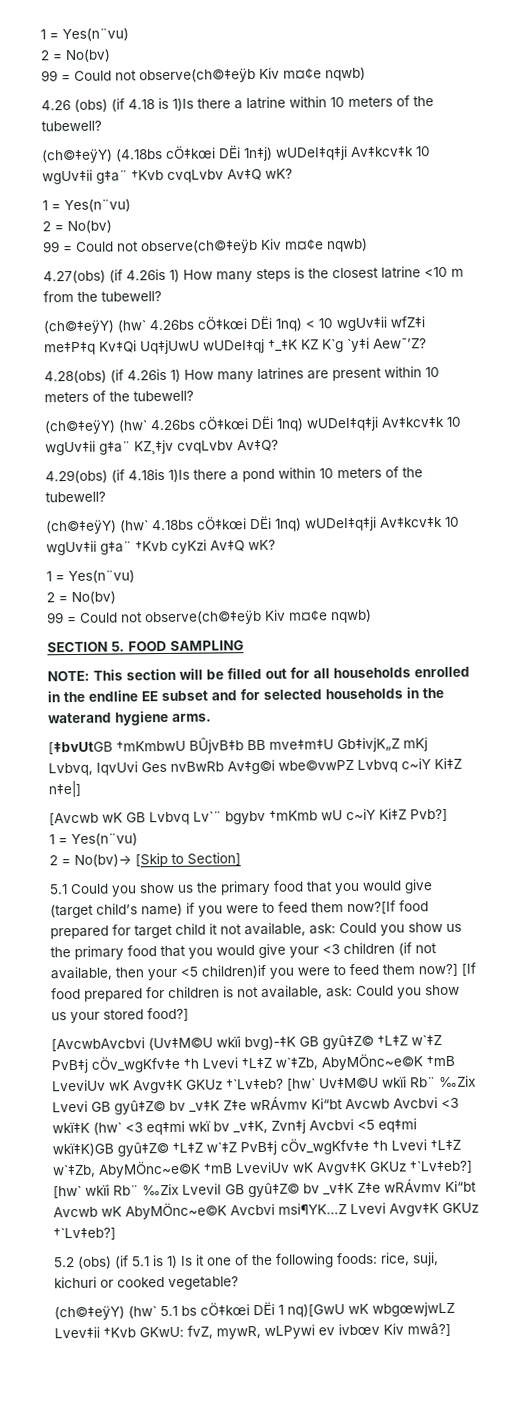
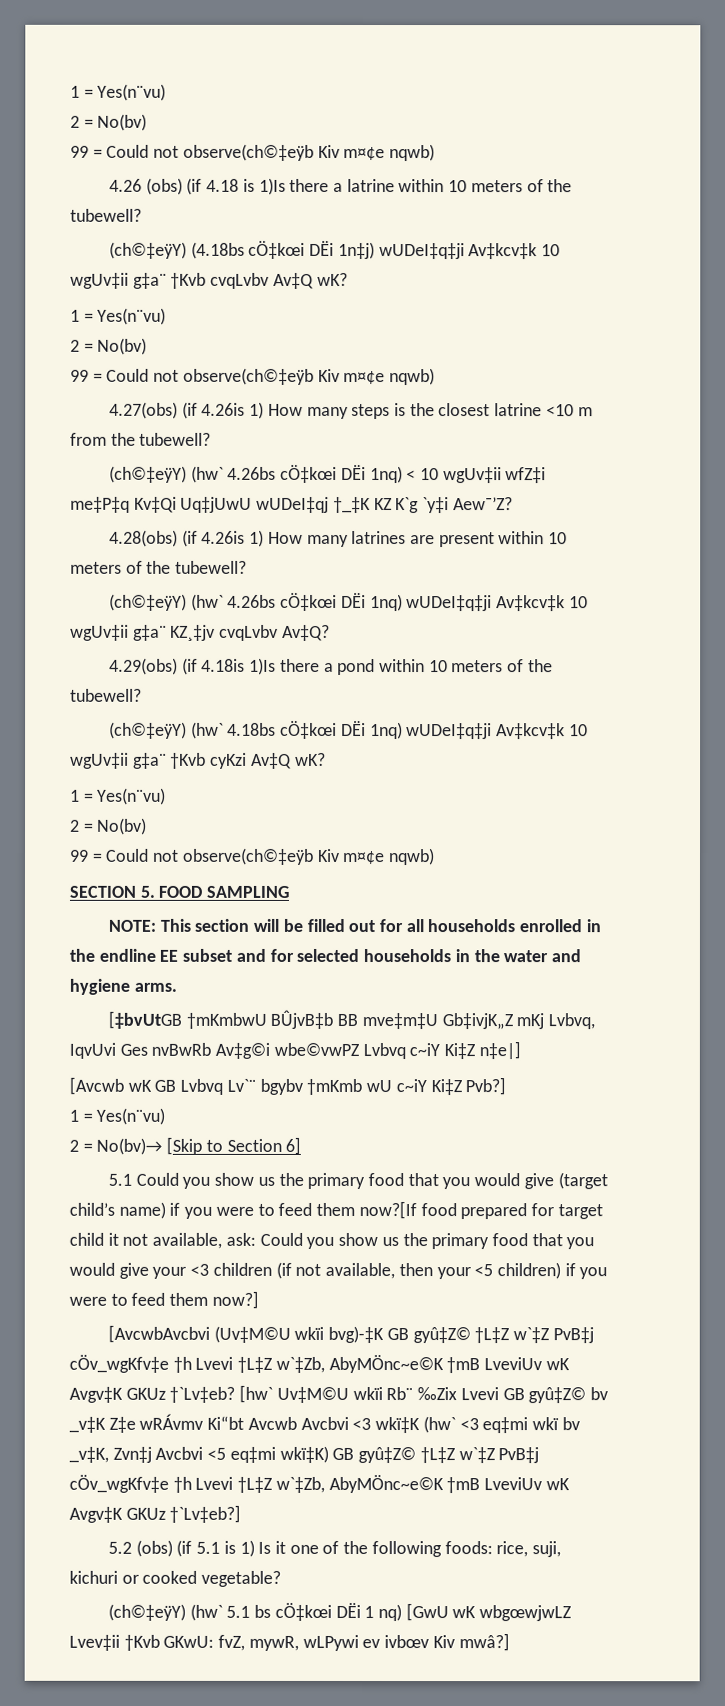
[48,712,112,724] waterand -> [503,949,581,963] water and
[187,852,241,866] Section] -> [226,1136,302,1155] Section 6]
[201,964,266,979] children)if -> [496,1262,576,1280] children) if
[461,962,476,976] [51,984,460,1002] [51,1007,189,1024] [If food prepared for children is not available, ask: Could you show us your stored food?] -> (259, 1299) none
[52,1142,114,1157] wkï‡K)GB -> [279,1445,355,1463] wkï‡K) GB
[53,1179,477,1199] [53,1202,479,1220] [53,1227,116,1241] [hw` wkïi Rb¨ ‰Zix LveviI GB gyû‡Z© bv _v‡K Z‡e wRÁvmv Ki“bt Avcwb wK AbyMÖnc~e©K Avcbvi msi¶YK…Z Lvevi Avgv‡K GKUz †`Lv‡eb?] -> (242, 1513) none
[287,1303,345,1318] nq)[GwU -> [377,1603,449,1622] nq) [GwU

